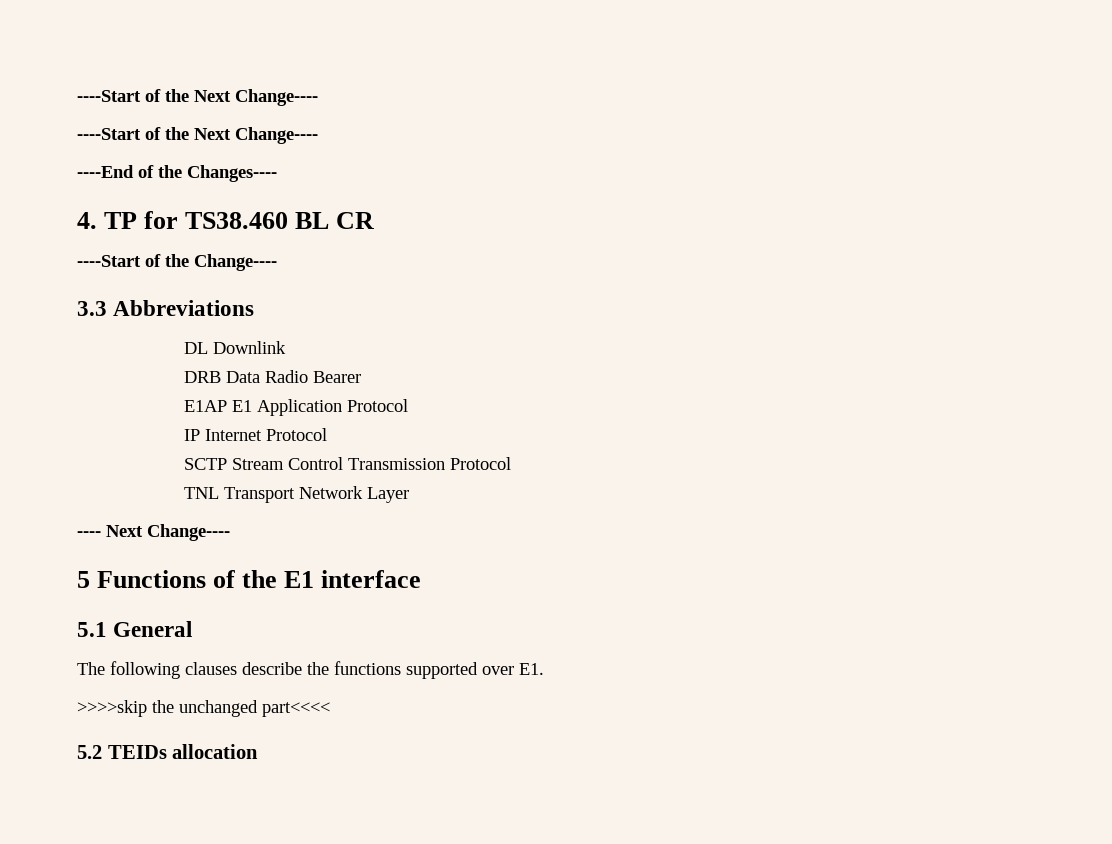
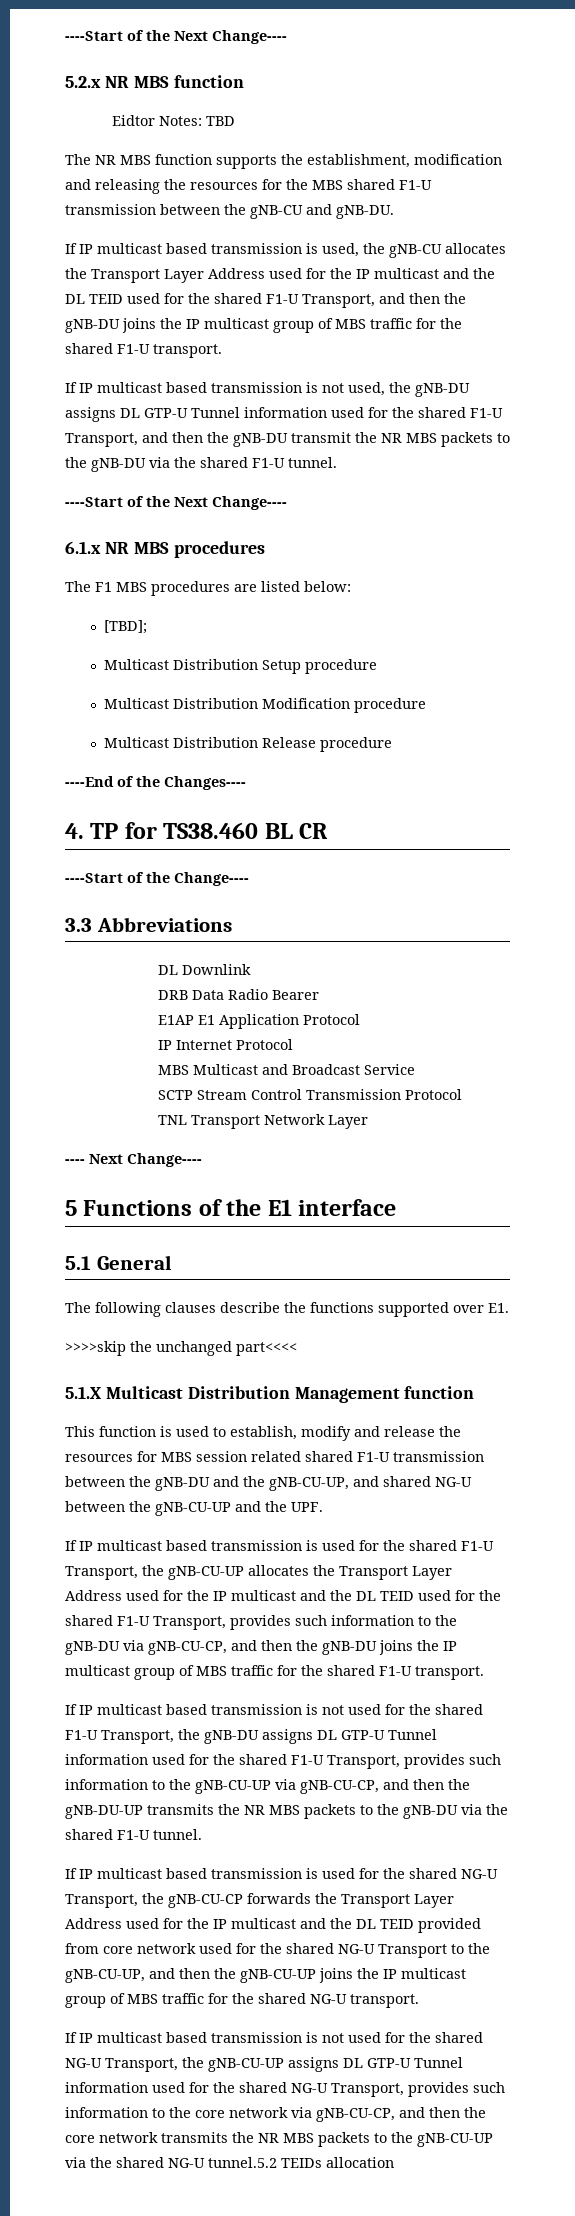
[77,89,318,106] [77,127,318,144] ----Start of the Next Change---- // ----Start of the Next Change---- -> [65,30,287,44] [65,75,244,88] [111,115,235,126] [65,154,502,169] [65,179,432,194] [65,204,394,219] [65,243,506,258] [65,268,495,283] [65,293,466,308] [65,318,462,333] [65,343,222,358] [65,382,470,397] [65,407,503,422] [65,432,510,447] [65,457,337,472] [65,496,287,510] [65,541,265,558] [65,581,351,596] [104,620,148,634] [104,659,378,674] [104,698,427,713] [104,737,393,752] ----Start of the Next Change---- // 5.2.x NR MBS function // Eidtor Notes: TBD // The NR MBS function supports the establishment, modification and releasing the resources for the MBS shared F1-U transmission between the gNB-CU and gNB-DU. // If IP multicast based transmission is used, the gNB-CU allocates the Transport Layer Address used for the IP multicast and the DL TEID used for the shared F1-U Transport, and then the gNB-DU joins the IP multicast group of MBS traffic for the shared F1-U transport. // If IP multicast based transmission is not used, the gNB-DU assigns DL GTP-U Tunnel information used for the shared F1-U Transport, and then the gNB-DU transmit the NR MBS packets to the gNB-DU via the shared F1-U tunnel. // ----Start of the Next Change---- // 6.1.x NR MBS procedures // The F1 MBS procedures are listed below: // [TBD]; // Multicast Distribution Setup procedure // Multicast Distribution Modification procedure // Multicast Distribution Release procedure
(327, 434) none -> [158,1064,416,1075] // MBS Multicast and Broadcast Service
[77,745,102,759] 5.2 -> [65,1386,475,1403] [65,1426,461,1441] [65,1451,484,1462] [65,1476,472,1491] [65,1501,323,1516] [65,1540,494,1551] [65,1565,452,1580] [65,1590,501,1601] [65,1615,457,1630] [65,1640,457,1655] [65,1665,484,1680] [65,1704,483,1715] [65,1729,437,1744] [65,1754,501,1769] [65,1779,470,1794] [65,1804,508,1819] [65,1829,202,1840] [65,1868,498,1879] [65,1893,454,1908] [65,1918,481,1933] [65,1943,490,1958] [65,1968,466,1983] [65,1993,419,2008] [65,2032,483,2043] [65,2057,463,2072] [65,2082,505,2097] [65,2107,486,2122] [65,2132,493,2147] [65,2157,277,2168] 5.1.X Multicast Distribution Management function // This function is used to establish, modify and release the resources for MBS session related shared F1-U transmission between the gNB-DU and the gNB-CU-UP, and shared NG-U between the gNB-CU-UP and the UPF. // If IP multicast based transmission is used for the shared F1-U Transport, the gNB-CU-UP allocates the Transport Layer Address used for the IP multicast and the DL TEID used for the shared F1-U Transport, provides such information to the gNB-DU via gNB-CU-CP, and then the gNB-DU joins the IP multicast group of MBS traffic for the shared F1-U transport. // If IP multicast based transmission is not used for the shared F1-U Transport, the gNB-DU assigns DL GTP-U Tunnel information used for the shared F1-U Transport, provides such information to the gNB-CU-UP via gNB-CU-CP, and then the gNB-DU-UP transmits the NR MBS packets to the gNB-DU via the shared F1-U tunnel. // If IP multicast based transmission is used for the shared NG-U Transport, the gNB-CU-CP forwards the Transport Layer Address used for the IP multicast and the DL TEID provided from core network used for the shared NG-U Transport to the gNB-CU-UP, and then the gNB-CU-UP joins the IP multicast group of MBS traffic for the shared NG-U transport. // If IP multicast based transmission is not used for the shared NG-U Transport, the gNB-CU-UP assigns DL GTP-U Tunnel information used for the shared NG-U Transport, provides such information to the core network via gNB-CU-CP, and then the core network transmits the NR MBS packets to the gNB-CU-UP via the shared NG-U tunnel.5.2

